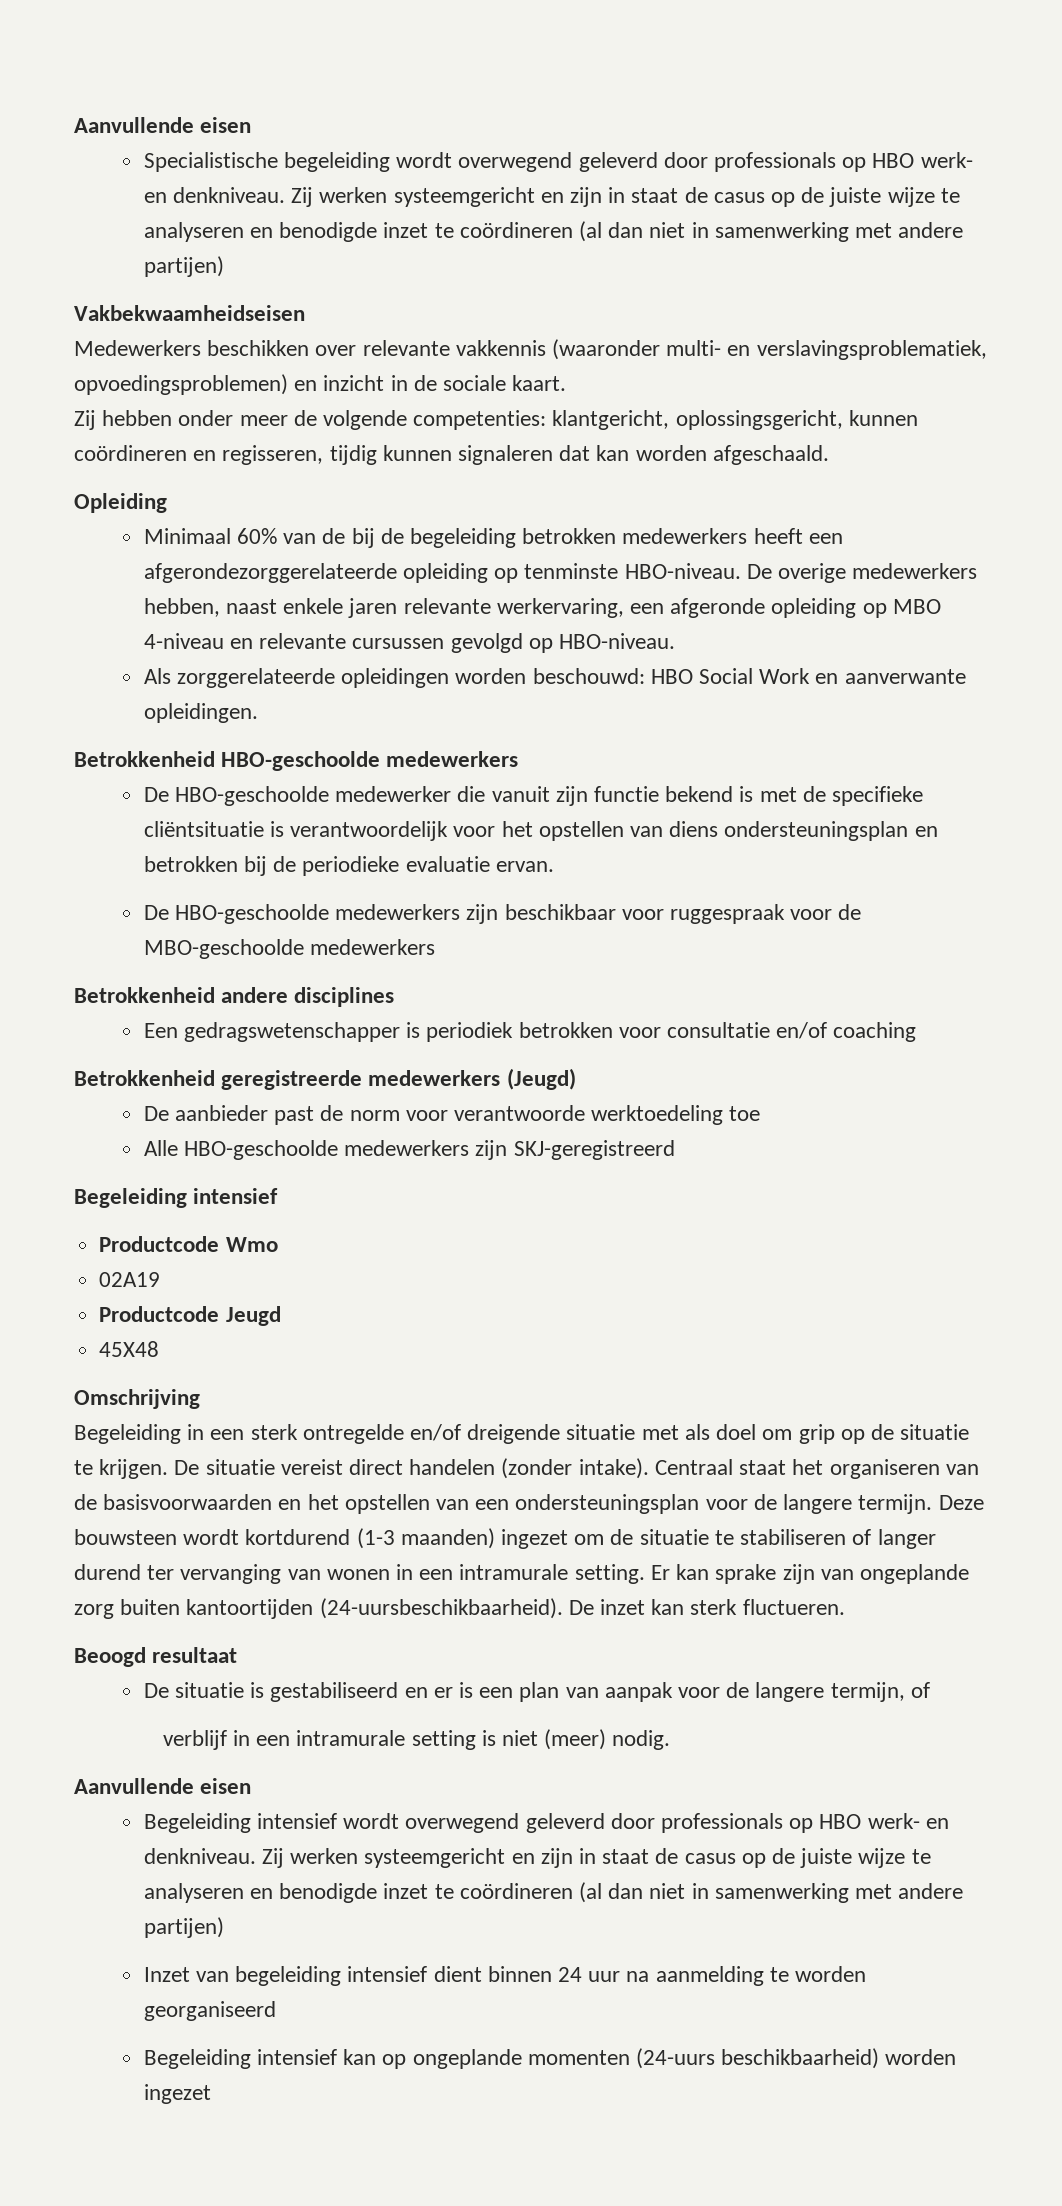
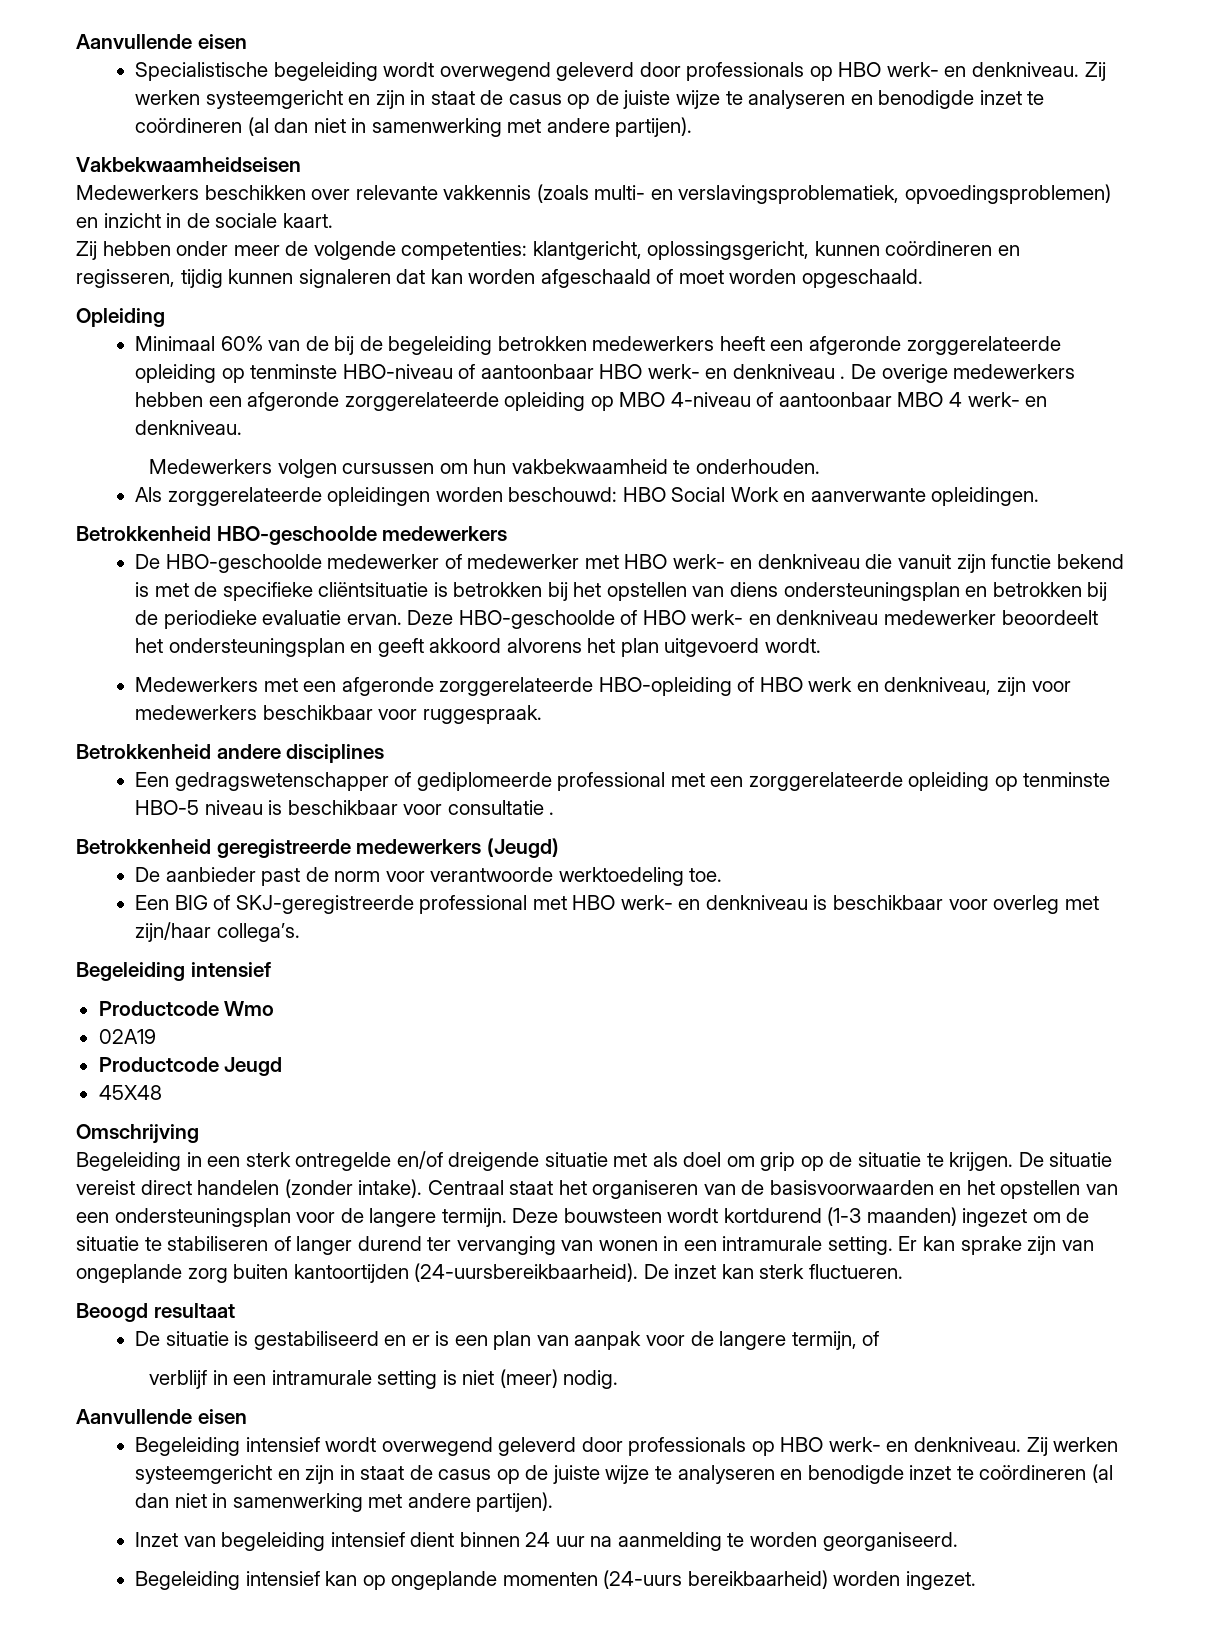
[143,256,224,277] partijen) -> [615,117,693,137] partijen).
[552,339,661,360] (waaronder -> [536,184,589,203] (zoals
[712,445,829,465] afgeschaald. -> [540,269,923,288] afgeschaald of moet worden opgeschaald.
[143,563,978,583] [143,598,766,618] afgerondezorggerelateerde opleiding op tenminste HBO-niveau. De overige medewerkers hebben, naast enkele jaren relevante werkervaring, een afgeronde -> [808,336,1061,355] [135,364,1076,383] [135,392,499,411] afgeronde zorggerelateerde opleiding op tenminste HBO-niveau of aantoonbaar HBO werk- en denkniveau . De overige medewerkers hebben een afgeronde zorggerelateerde
[229,633,675,653] en relevante cursussen gevolgd op HBO-niveau. -> [756,392,1048,407] [135,420,243,435] [149,459,820,478] of aantoonbaar MBO 4 werk- en denkniveau. // Medewerkers volgen cursussen om hun vakbekwaamheid te onderhouden.
(452, 794) none -> [444,554,860,569] of medewerker met HBO werk- en denkniveau
[290,821,496,841] verantwoordelijk voor -> [453,582,568,601] betrokken bij
[143,904,862,924] [143,939,435,959] // De HBO-geschoolde medewerkers zijn beschikbaar voor ruggespraak voor de MBO-geschoolde medewerkers -> [407,610,1098,629] [135,638,821,657] [135,677,1071,696] [135,705,542,724] Deze HBO-geschoolde of HBO werk- en denkniveau medewerker beoordeelt het ondersteuningsplan en geeft akkoord alvorens het plan uitgevoerd wordt. // Medewerkers met een afgeronde zorggerelateerde HBO-opleiding of HBO werk en denkniveau, zijn voor medewerkers beschikbaar voor ruggespraak.
[406,1022,917,1042] is periodiek betrokken voor consultatie en/of coaching -> [394,772,1111,791] [135,800,555,815] of gediplomeerde professional met een zorggerelateerde opleiding op tenminste HBO-5 niveau is beschikbaar voor consultatie .
[729,1106,761,1121] [143,1140,675,1160] toe // Alle HBO-geschoolde medewerkers zijn SKJ-geregistreerd -> [689,868,723,882] [135,895,1099,914] [135,922,300,942] toe. // Een BIG of SKJ-geregistreerde professional met HBO werk- en denkniveau is beschikbaar voor overleg met zijn/haar collega’s.
[319,1598,563,1619] (24-uursbeschikbaarheid). -> [414,1263,639,1282] (24-uursbereikbaarheid).
[143,1917,224,1938] partijen) -> [476,1492,554,1512] partijen).
[143,2001,276,2021] georganiseerd -> [822,1532,958,1551] georganiseerd.
[721,2048,957,2069] [143,2084,211,2104] beschikbaarheid) worden ingezet -> [687,1570,976,1590] bereikbaarheid) worden ingezet.

